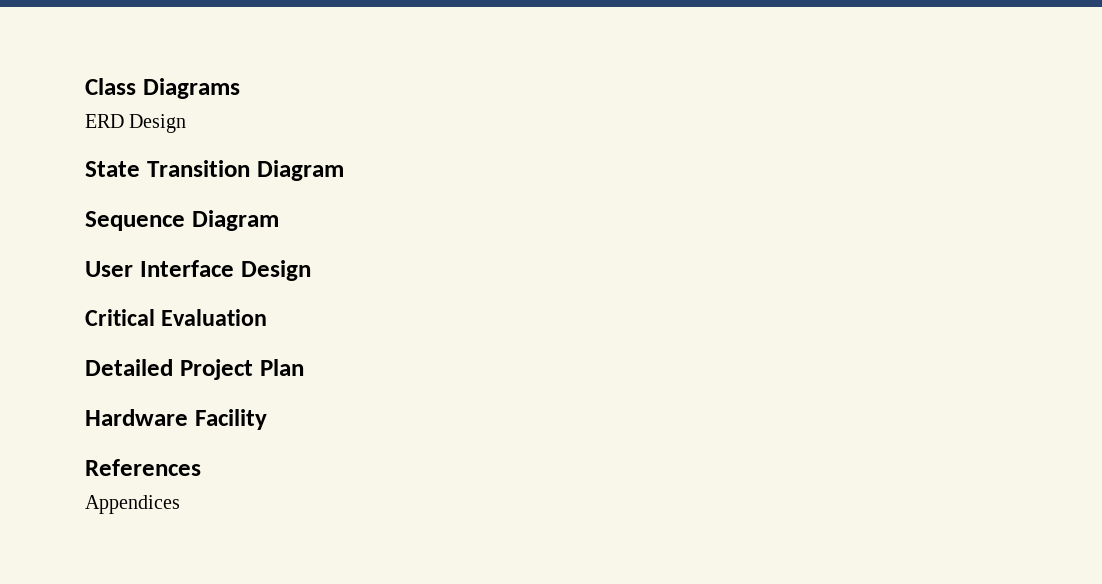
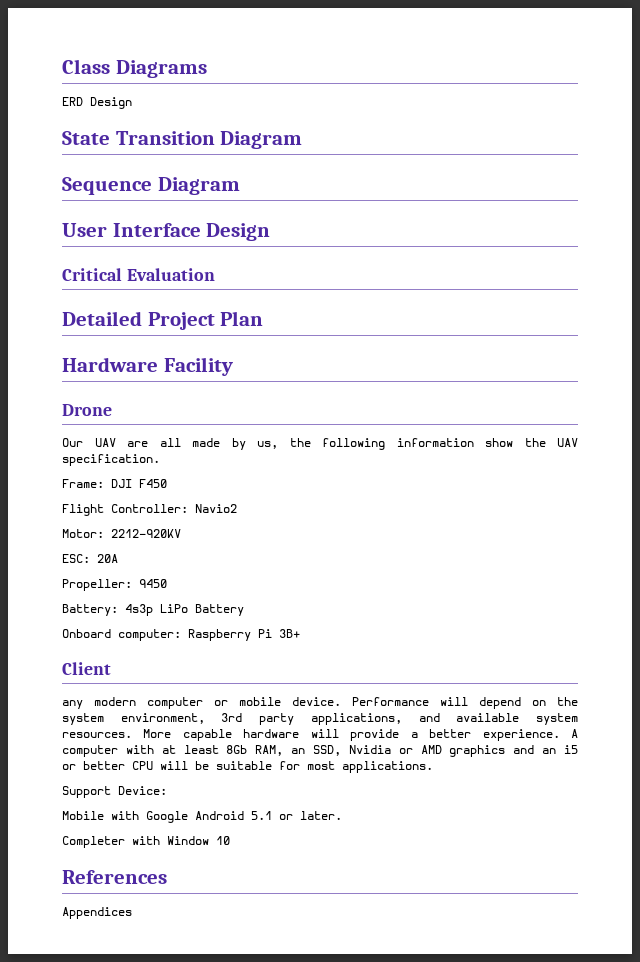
(267, 419) none -> [62,404,112,416] [62,438,578,450] [62,454,160,466] [62,479,167,488] [62,504,237,516] [62,529,181,538] [62,554,118,563] [62,579,167,591] [62,604,244,616] [62,629,300,641] [62,662,111,675] [62,697,578,709] [62,713,578,725] [62,729,579,741] [62,745,578,757] [62,761,433,773] [62,786,167,798] [62,811,342,823] [62,836,230,848] // Drone // Our UAV are all made by us, the following information show the UAV specification. // Frame: DJI F450 // Flight Controller: Navio2 // Motor: 2212-920KV // ESC: 20A // Propeller: 9450 // Battery: 4s3p LiPo Battery // Onboard computer: Raspberry Pi 3B+ // Client // any modern computer or mobile device. Performance will depend on the system environment, 3rd party applications, and available system resources. More capable hardware will provide a better experience. A computer with at least 8Gb RAM, an SSD, Nvidia or AMD graphics and an i5 or better CPU will be suitable for most applications. // Support Device: // Mobile with Google Android 5.1 or later. // Completer with Window 10

